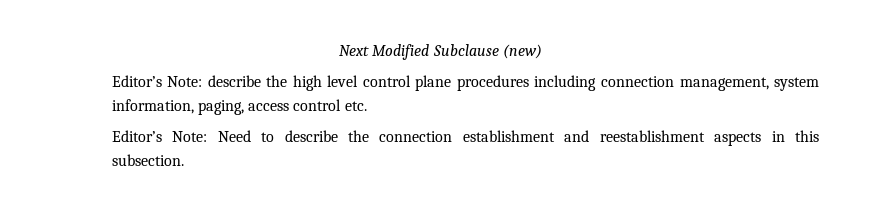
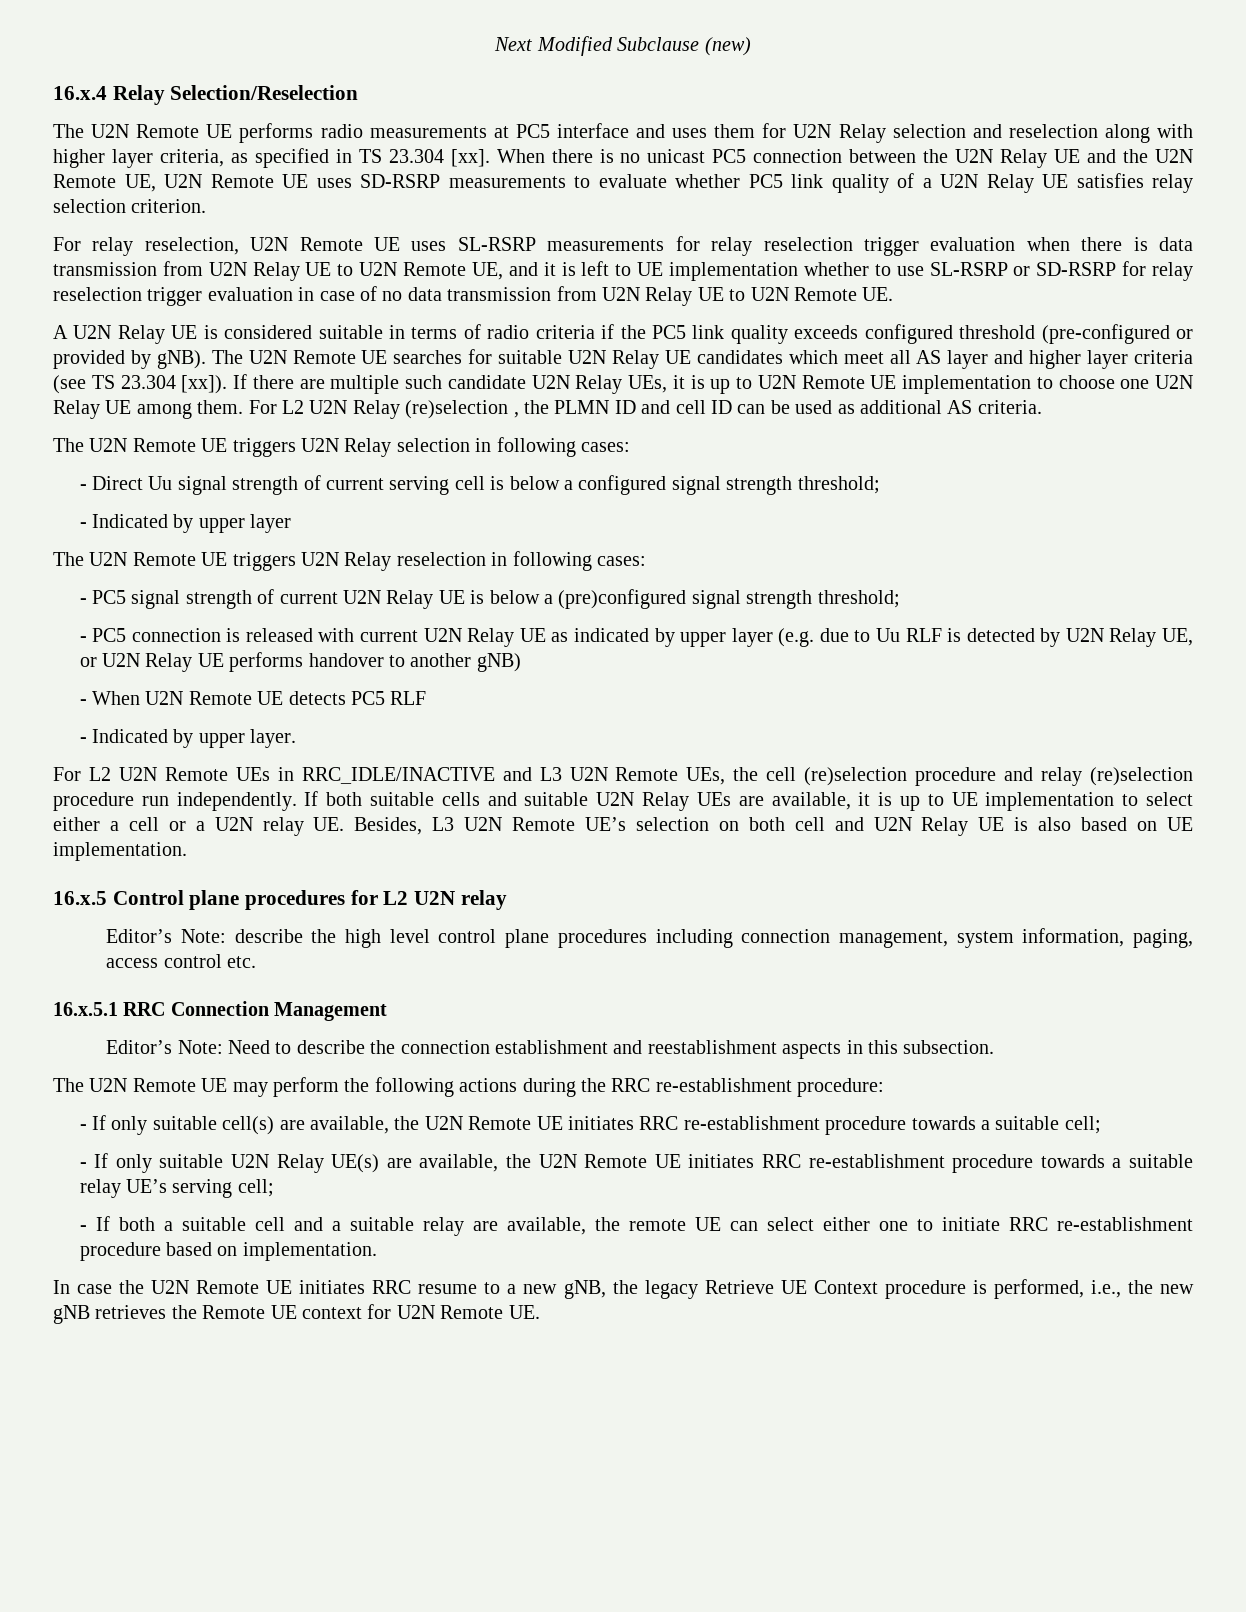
(542, 51) none -> [53,85,359,105] [53,123,1193,143] [53,148,1193,168] [53,173,1193,193] [53,199,207,213] [53,236,1193,256] [53,261,1193,281] [53,286,894,306] [53,324,1194,344] [53,349,1193,369] [53,374,1193,394] [53,400,1042,419] [53,437,630,457] [79,475,880,495] [79,514,292,533] [53,551,646,571] [79,589,900,609] [79,628,1193,647] [79,652,521,672] [79,691,427,705] [79,729,297,748] [53,767,1193,786] [53,791,1194,811] [53,817,1193,836] [53,842,187,861] [53,890,507,910] // 16.x.4 Relay Selection/Reselection // The U2N Remote UE performs radio measurements at PC5 interface and uses them for U2N Relay selection and reselection along with higher layer criteria, as specified in TS 23.304 [xx]. When there is no unicast PC5 connection between the U2N Relay UE and the U2N Remote UE, U2N Remote UE uses SD-RSRP measurements to evaluate whether PC5 link quality of a U2N Relay UE satisfies relay selection criterion. // For relay reselection, U2N Remote UE uses SL-RSRP measurements for relay reselection trigger evaluation when there is data transmission from U2N Relay UE to U2N Remote UE, and it is left to UE implementation whether to use SL-RSRP or SD-RSRP for relay reselection trigger evaluation in case of no data transmission from U2N Relay UE to U2N Remote UE. // A U2N Relay UE is considered suitable in terms of radio criteria if the PC5 link quality exceeds configured threshold (pre-configured or provided by gNB). The U2N Remote UE searches for suitable U2N Relay UE candidates which meet all AS layer and higher layer criteria (see TS 23.304 [xx]). If there are multiple such candidate U2N Relay UEs, it is up to U2N Remote UE implementation to choose one U2N Relay UE among them. For L2 U2N Relay (re)selection , the PLMN ID and cell ID can be used as additional AS criteria. // The U2N Remote UE triggers U2N Relay selection in following cases: // - Direct Uu signal strength of current serving cell is below a configured signal strength threshold; // - Indicated by upper layer // The U2N Remote UE triggers U2N Relay reselection in following cases: // - PC5 signal strength of current U2N Relay UE is below a (pre)configured signal strength threshold; // - PC5 connection is released with current U2N Relay UE as indicated by upper layer (e.g. due to Uu RLF is detected by U2N Relay UE, or U2N Relay UE performs handover to another gNB) // - When U2N Remote UE detects PC5 RLF // - Indicated by upper layer. // For L2 U2N Remote UEs in RRC_IDLE/INACTIVE and L3 U2N Remote UEs, the cell (re)selection procedure and relay (re)selection procedure run independently. If both suitable cells and suitable U2N Relay UEs are available, it is up to UE implementation to select either a cell or a U2N relay UE. Besides, L3 U2N Remote UE’s selection on both cell and U2N Relay UE is also based on UE implementation. // 16.x.5 Control plane procedures for L2 U2N relay
(367, 106) none -> [53,1001,388,1021] // 16.x.5.1 RRC Connection Management
(184, 160) none -> [53,1077,885,1097] [79,1115,1101,1135] [79,1153,1193,1173] [79,1179,274,1198] [79,1216,1193,1236] [79,1242,377,1261] [53,1279,1195,1299] [53,1304,540,1324] // The U2N Remote UE may perform the following actions during the RRC re-establishment procedure: // - If only suitable cell(s) are available, the U2N Remote UE initiates RRC re-establishment procedure towards a suitable cell; // - If only suitable U2N Relay UE(s) are available, the U2N Remote UE initiates RRC re-establishment procedure towards a suitable relay UE’s serving cell; // - If both a suitable cell and a suitable relay are available, the remote UE can select either one to initiate RRC re-establishment procedure based on implementation. // In case the U2N Remote UE initiates RRC resume to a new gNB, the legacy Retrieve UE Context procedure is performed, i.e., the new gNB retrieves the Remote UE context for U2N Remote UE.

